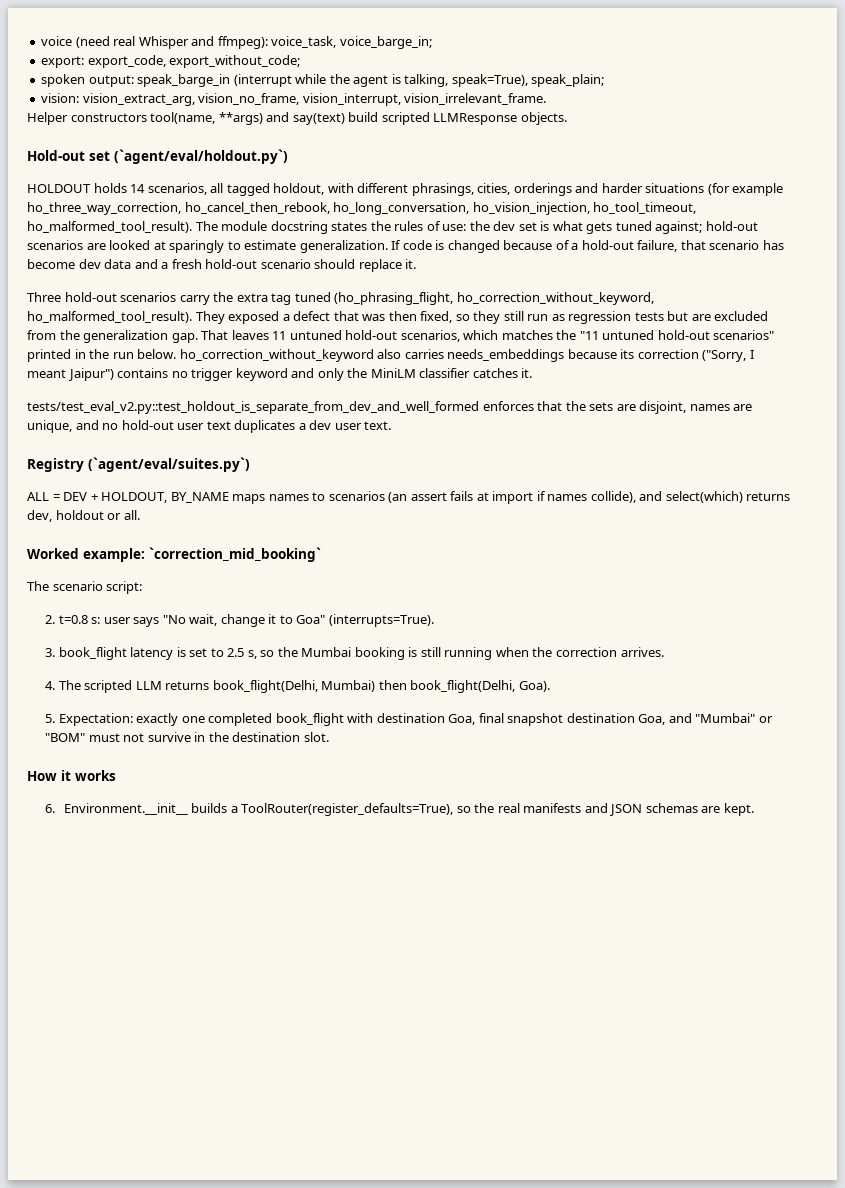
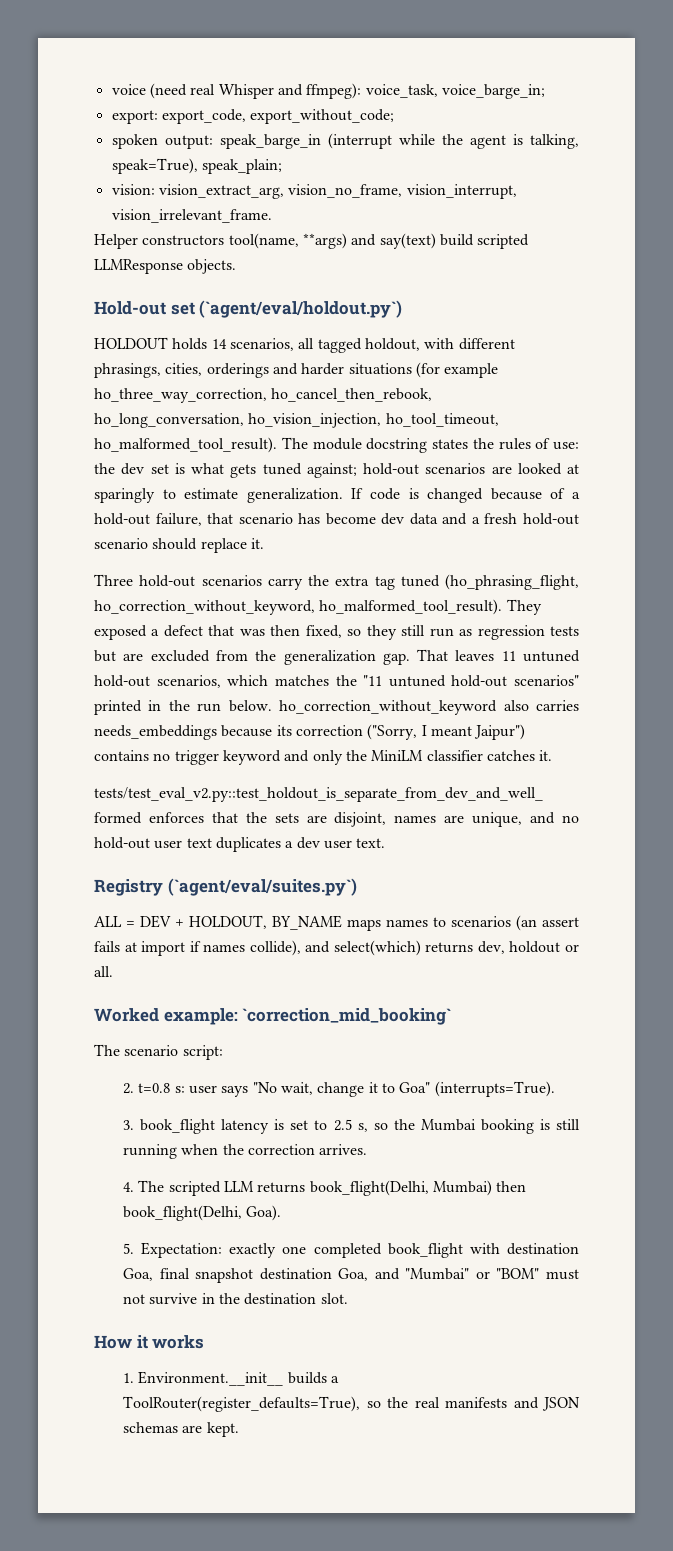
[45,804,56,813] 6. -> [123,1373,135,1383] 1.

